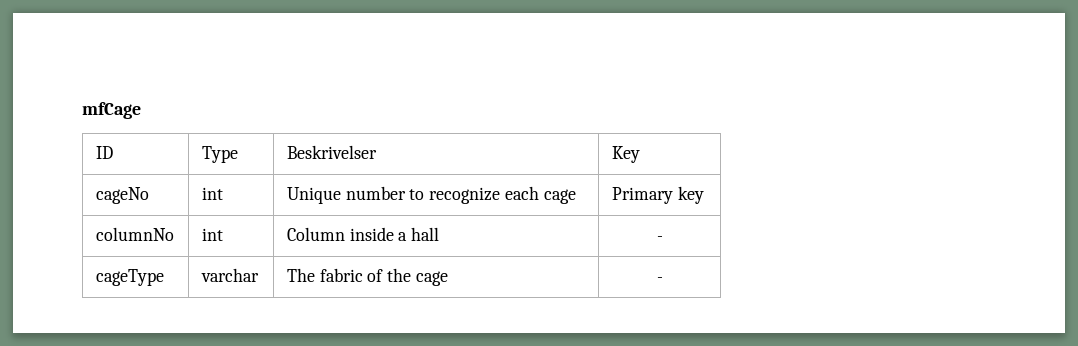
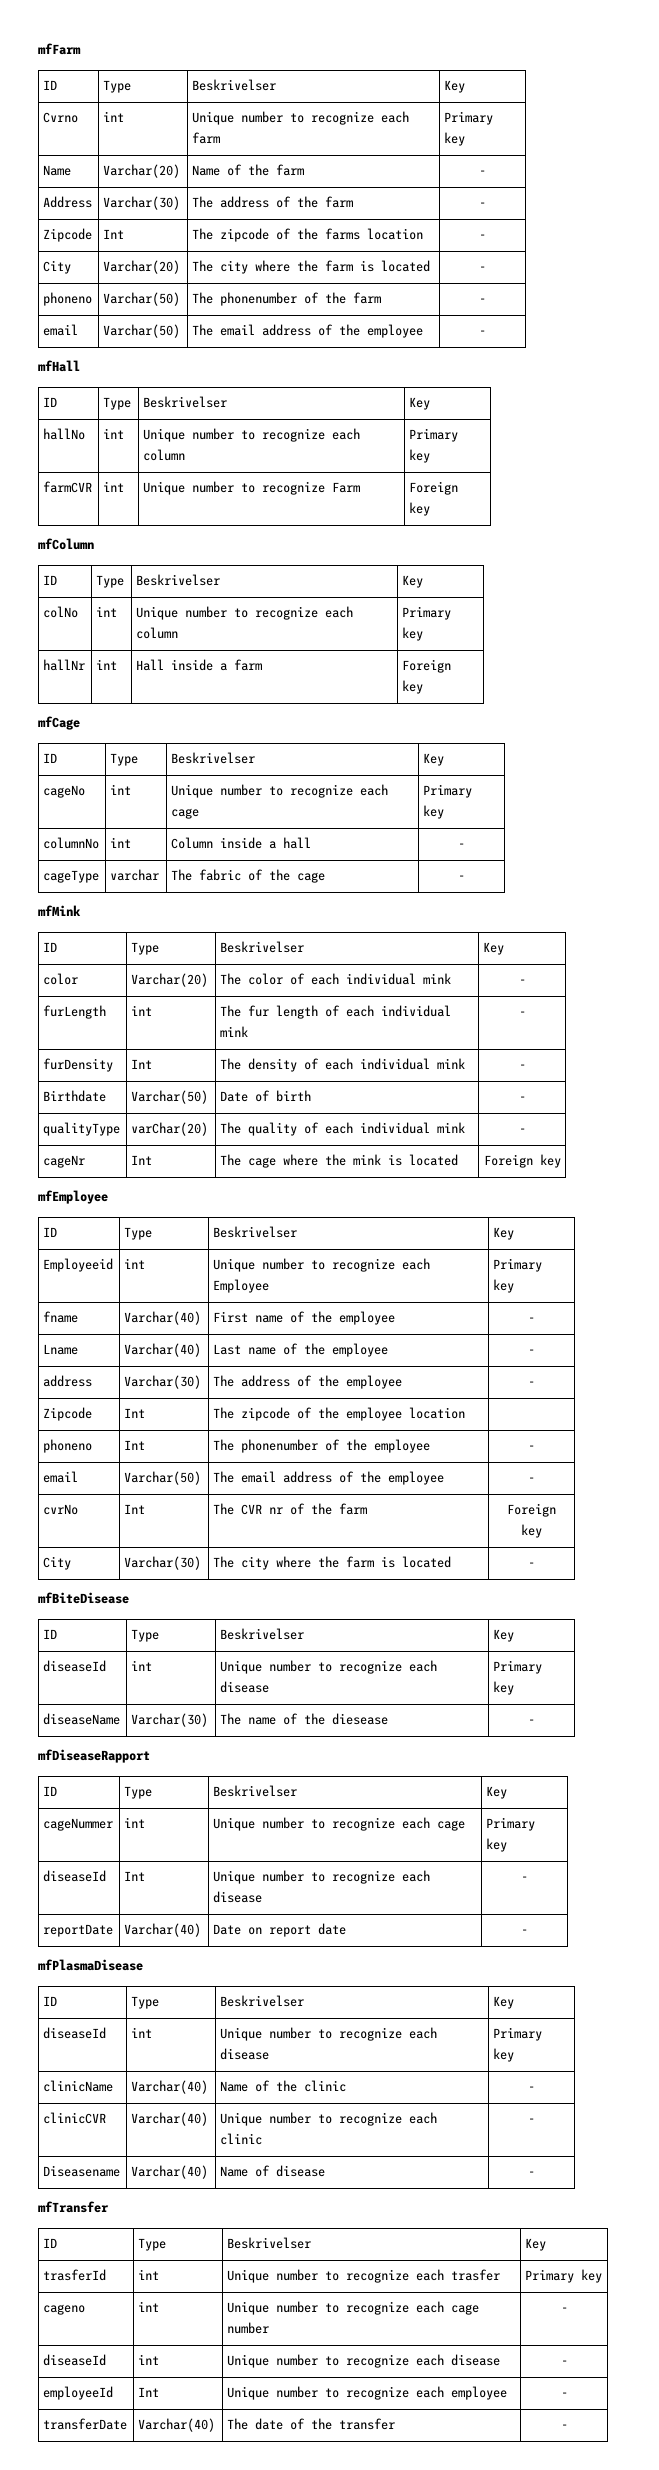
(82, 110) none -> [38,43,81,55] [43,80,58,90] [103,80,132,93] [192,79,277,91] [444,80,466,93] [43,112,79,123] [103,111,125,122] [192,111,410,125] [192,132,221,144] [444,111,494,125] [444,132,466,146] [43,165,72,176] [103,164,181,178] [192,164,305,176] [479,170,486,175] [43,196,93,208] [103,196,181,210] [192,196,354,208] [479,202,486,207] [43,228,93,242] [103,229,125,239] [192,228,424,242] [479,234,486,239] [43,260,72,274] [103,260,181,274] [192,260,431,274] [479,266,486,271] [43,292,93,306] [103,292,181,306] [192,292,382,306] [479,298,486,303] [43,324,79,336] [103,324,181,338] [192,324,424,338] [479,330,486,335] [38,360,80,372] [43,397,58,407] [103,397,132,410] [143,396,228,408] [409,397,431,410] [43,428,86,440] [103,428,125,439] [143,428,361,442] [143,449,186,461] [409,428,459,442] [409,449,431,463] [43,481,93,493] [103,481,125,492] [143,481,361,495] [409,481,459,495] [409,502,431,516] [38,538,94,550] [43,575,58,585] [96,575,125,588] [136,574,221,586] [402,575,424,588] [43,606,79,618] [96,606,118,617] [136,606,354,620] [136,627,179,639] [402,606,452,620] [402,627,424,641] [43,659,86,671] [96,659,118,670] [136,659,263,671] [402,659,452,673] [402,680,424,694] mfFarm // ID | Type | Beskrivelser | Key // Cvrno | int | Unique number to recognize each farm | Primary key // Name | Varchar(20) | Name of the farm | - // Address | Varchar(30) | The address of the farm | - // Zipcode | Int | The zipcode of the farms location | - // City | Varchar(20) | The city where the farm is located | - // phoneno | Varchar(50) | The phonenumber of the farm | - // email | Varchar(50) | The email address of the employee | - // mfHall // ID | Type | Beskrivelser | Key // hallNo | int | Unique number to recognize each column | Primary key // farmCVR | int | Unique number to recognize Farm | Foreign key // mfColumn // ID | Type | Beskrivelser | Key // colNo | int | Unique number to recognize each column | Primary key // hallNr | int | Hall inside a farm | Foreign key //
(663, 279) none -> [38,905,81,916] [43,942,58,952] [131,942,160,955] [220,941,305,953] [483,942,505,955] [43,973,79,985] [131,973,209,987] [220,973,452,985] [518,979,526,984] [43,1005,107,1019] [131,1005,153,1016] [220,1005,452,1019] [220,1026,249,1037] [518,1011,526,1016] [43,1058,114,1072] [131,1059,153,1069] [220,1058,466,1072] [518,1064,526,1069] [43,1090,107,1102] [131,1090,209,1104] [220,1090,312,1102] [518,1096,526,1101] [43,1122,121,1136] [131,1122,209,1136] [220,1122,466,1136] [518,1128,526,1133] [43,1155,86,1168] [131,1155,153,1165] [220,1154,459,1168] [483,1154,561,1168] [38,1190,108,1204] [43,1227,58,1237] [124,1227,153,1240] [213,1226,298,1238] [493,1227,515,1240] [43,1258,114,1272] [124,1258,146,1269] [213,1258,431,1272] [213,1279,270,1293] [493,1258,543,1272] [493,1279,515,1293] [43,1311,79,1323] [124,1311,202,1325] [213,1311,396,1325] [528,1317,535,1322] [43,1344,79,1355] [124,1343,202,1357] [213,1343,389,1357] [528,1349,535,1354] [43,1375,93,1387] [124,1375,202,1389] [213,1375,403,1389] [528,1381,535,1386] [43,1407,93,1421] [124,1408,146,1418] [213,1407,466,1421] [43,1439,93,1453] [124,1440,146,1450] [213,1439,431,1453] [528,1445,535,1450] [43,1471,79,1483] [124,1471,202,1485] [213,1471,445,1485] [528,1477,535,1482] [43,1504,79,1515] [124,1504,146,1514] [213,1503,368,1515] [507,1503,556,1517] [521,1524,542,1538] [43,1556,72,1570] [124,1556,202,1570] [213,1556,452,1570] [528,1562,535,1567] [38,1592,129,1604] [43,1629,58,1639] [131,1629,160,1642] [220,1628,305,1640] [493,1629,515,1642] [43,1660,107,1672] [131,1660,153,1671] [220,1660,438,1674] [220,1681,270,1693] [493,1660,543,1674] [493,1681,515,1695] [43,1713,121,1725] [131,1713,209,1727] [220,1713,389,1725] [528,1719,535,1724] [38,1749,150,1763] [43,1786,58,1796] [124,1786,153,1799] [213,1785,298,1797] [486,1786,508,1799] [43,1818,114,1831] [124,1817,146,1828] [213,1817,466,1831] [486,1817,536,1831] [486,1838,508,1852] [43,1870,107,1882] [124,1871,146,1881] [213,1870,431,1884] [213,1891,263,1903] [521,1876,528,1881] [43,1924,114,1937] [124,1923,202,1937] [213,1923,347,1937] [521,1929,528,1934] [38,1959,143,1971] [43,1996,58,2006] [131,1996,160,2009] [220,1995,305,2007] [493,1996,515,2009] [43,2027,107,2039] [131,2027,153,2038] [220,2027,438,2041] [220,2048,270,2060] [493,2027,543,2041] [493,2048,515,2062] [43,2080,114,2092] [131,2080,209,2094] [220,2080,347,2092] [528,2086,535,2091] [43,2112,107,2124] [131,2112,209,2126] [220,2112,438,2126] [220,2133,263,2145] [528,2118,535,2123] [43,2165,121,2177] [131,2165,209,2179] [220,2165,326,2177] [528,2171,535,2176] [38,2201,109,2213] [43,2238,58,2248] [138,2238,167,2251] [227,2237,312,2249] [525,2238,547,2251] [43,2269,107,2281] [138,2269,160,2280] [227,2269,501,2283] [525,2269,603,2283] [43,2304,86,2315] [138,2301,160,2312] [227,2301,480,2315] [227,2322,270,2334] [560,2307,568,2312] [43,2354,107,2366] [138,2354,160,2365] [227,2354,501,2368] [560,2360,568,2365] [43,2386,114,2400] [138,2387,160,2397] [227,2386,508,2400] [560,2392,568,2397] [43,2418,128,2430] [138,2418,216,2432] [227,2418,396,2430] [560,2424,568,2429] // mfMink // ID | Type | Beskrivelser | Key // color | Varchar(20) | The color of each individual mink | - // furLength | int | The fur length of each individual mink | - // furDensity | Int | The density of each individual mink | - // Birthdate | Varchar(50) | Date of birth | - // qualityType | varChar(20) | The quality of each individual mink | - // cageNr | Int | The cage where the mink is located | Foreign key // mfEmployee // ID | Type | Beskrivelser | Key // Employeeid | int | Unique number to recognize each Employee | Primary key // fname | Varchar(40) | First name of the employee | - // Lname | Varchar(40) | Last name of the employee | - // address | Varchar(30) | The address of the employee | - // Zipcode | Int | The zipcode of the employee location | // phoneno | Int | The phonenumber of the employee | - // email | Varchar(50) | The email address of the employee | - // cvrNo | Int | The CVR nr of the farm | Foreign key // City | Varchar(30) | The city where the farm is located | - // mfBiteDisease // ID | Type | Beskrivelser | Key // diseaseId | int | Unique number to recognize each disease | Primary key // diseaseName | Varchar(30) | The name of the diesease | - // mfDiseaseRapport // ID | Type | Beskrivelser | Key // cageNummer | int | Unique number to recognize each cage | Primary key // diseaseId | Int | Unique number to recognize each disease | - // reportDate | Varchar(40) | Date on report date | - // mfPlasmaDisease // ID | Type | Beskrivelser | Key // diseaseId | int | Unique number to recognize each disease | Primary key // clinicName | Varchar(40) | Name of the clinic | - // clinicCVR | Varchar(40) | Unique number to recognize each clinic | - // Diseasename | Varchar(40) | Name of disease | - // mfTransfer // ID | Type | Beskrivelser | Key // trasferId | int | Unique number to recognize each trasfer | Primary key // cageno | int | Unique number to recognize each cage number | - // diseaseId | int | Unique number to recognize each disease | - // employeeId | Int | Unique number to recognize each employee | - // transferDate | Varchar(40) | The date of the transfer | -

